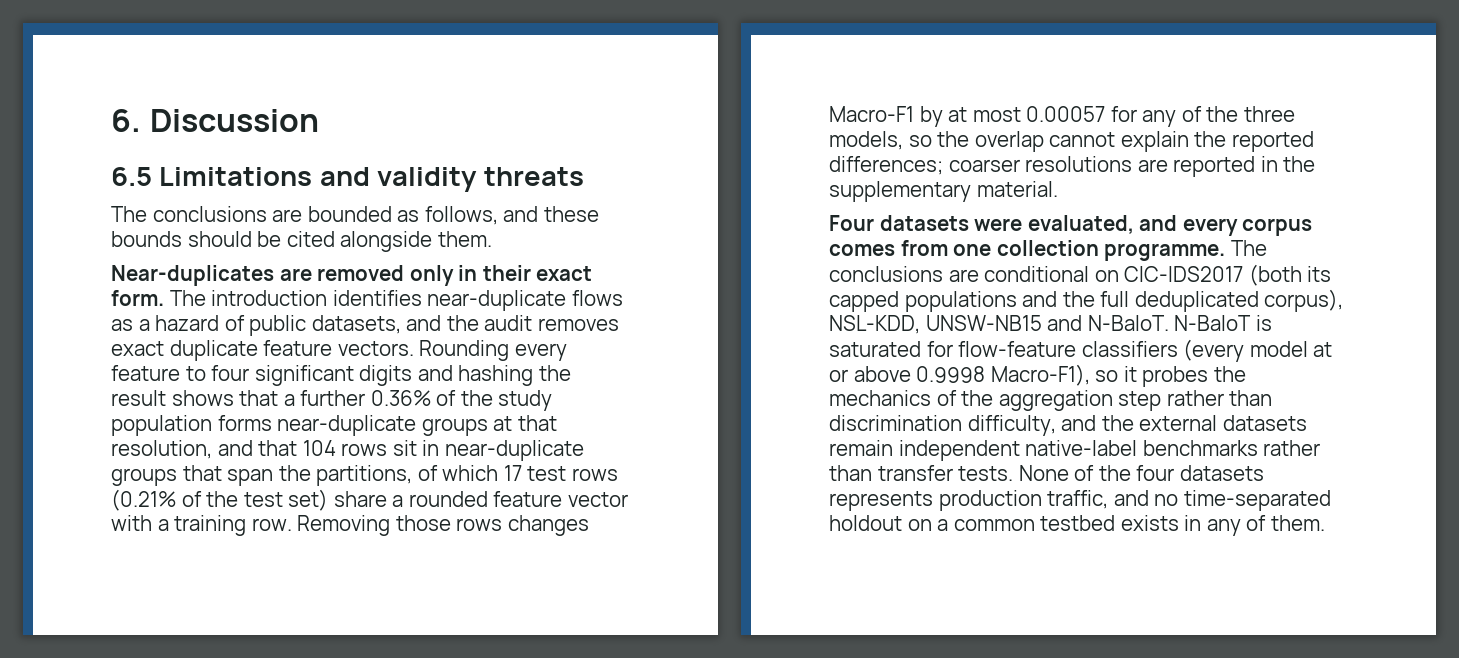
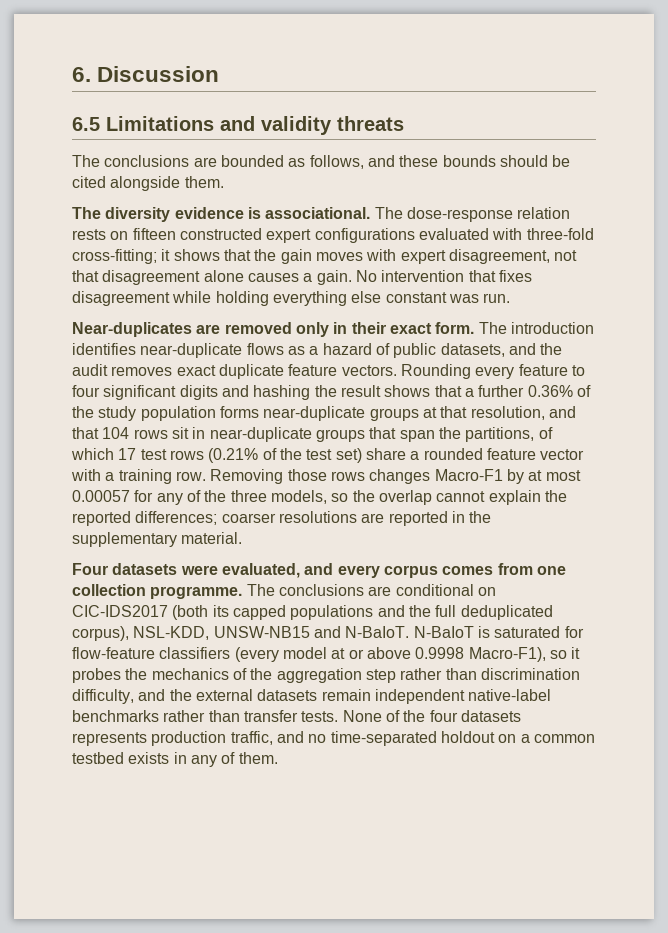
(492, 239) none -> [72,207,571,222] [72,228,594,243] [72,249,578,264] [72,270,532,285] [72,291,511,306] // The diversity evidence is associational. The dose-response relation rests on fifteen constructed expert configurations evaluated with three-fold cross-fitting; it shows that the gain moves with expert disagreement, not that disagreement alone causes a gain. No intervention that fixes disagreement while holding everything else constant was run.

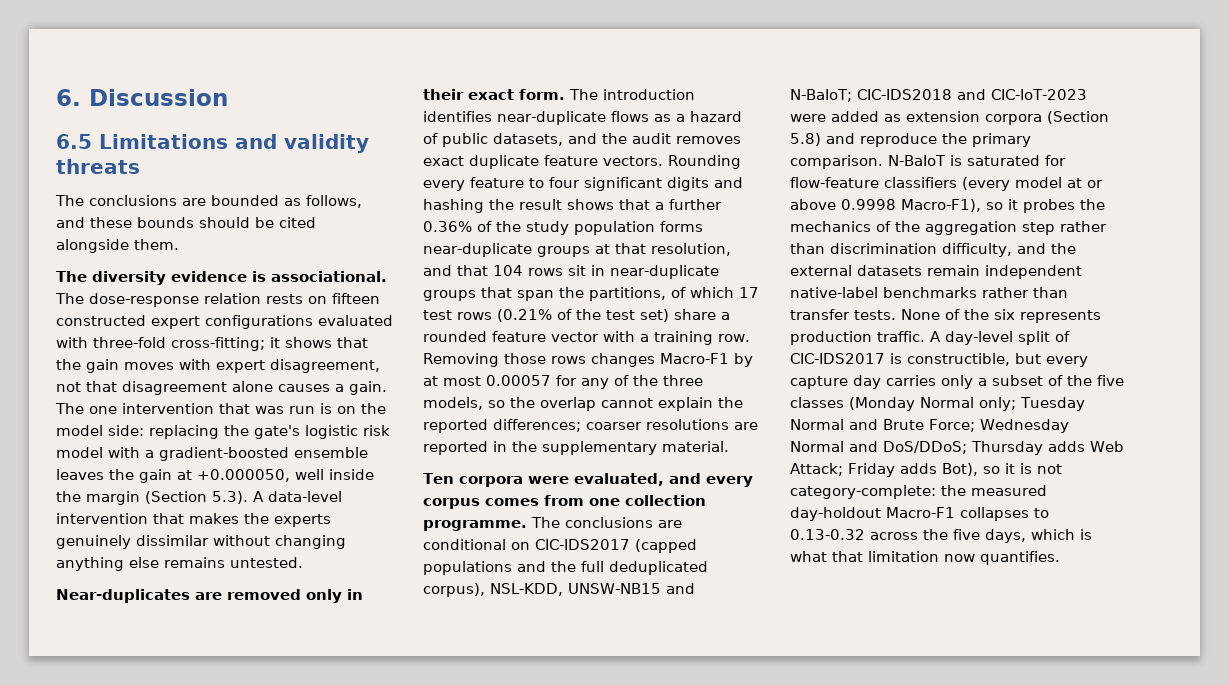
[355,270,532,282] [72,291,511,306] No intervention that fixes disagreement while holding everything else constant was run. -> [55,403,386,414] [56,425,390,439] [56,447,368,461] [56,469,374,483] [56,491,342,505] [56,513,331,527] [56,535,346,549] [56,557,303,571] The one intervention that was run is on the model side: replacing the gate's logistic risk model with a gradient-boosted ensemble leaves the gain at +0.000050, well inside the margin (Section 5.3). A data-level intervention that makes the experts genuinely dissimilar without changing anything else remains untested.
[72,563,178,575] Four datasets -> [423,473,523,487] Ten corpora
[172,605,286,620] (both its capped -> [635,539,697,553] (capped
[345,626,410,638] N-BaIoT. -> [790,89,1087,102] [790,111,1109,125] [790,133,1031,147] [790,155,883,169] N-BaIoT; CIC-IDS2018 and CIC-IoT-2023 were added as extension corpora (Section 5.8) and reproduce the primary comparison.
[429,710,521,722] [72,731,595,746] [72,752,278,767] four datasets represents production traffic, and no time-separated holdout on a common testbed exists in any of them. -> [994,309,1101,323] [790,331,1070,345] [790,353,1088,367] [790,375,1124,389] [790,397,1085,411] [790,419,1069,433] [790,441,1124,455] [790,463,1062,477] [790,485,1047,499] [790,507,1049,521] [790,529,1092,543] [790,551,1060,565] six represents production traffic. A day-level split of CIC-IDS2017 is constructible, but every capture day carries only a subset of the five classes (Monday Normal only; Tuesday Normal and Brute Force; Wednesday Normal and DoS/DDoS; Thursday adds Web Attack; Friday adds Bot), so it is not category-complete: the measured day-holdout Macro-F1 collapses to 0.13-0.32 across the five days, which is what that limitation now quantifies.

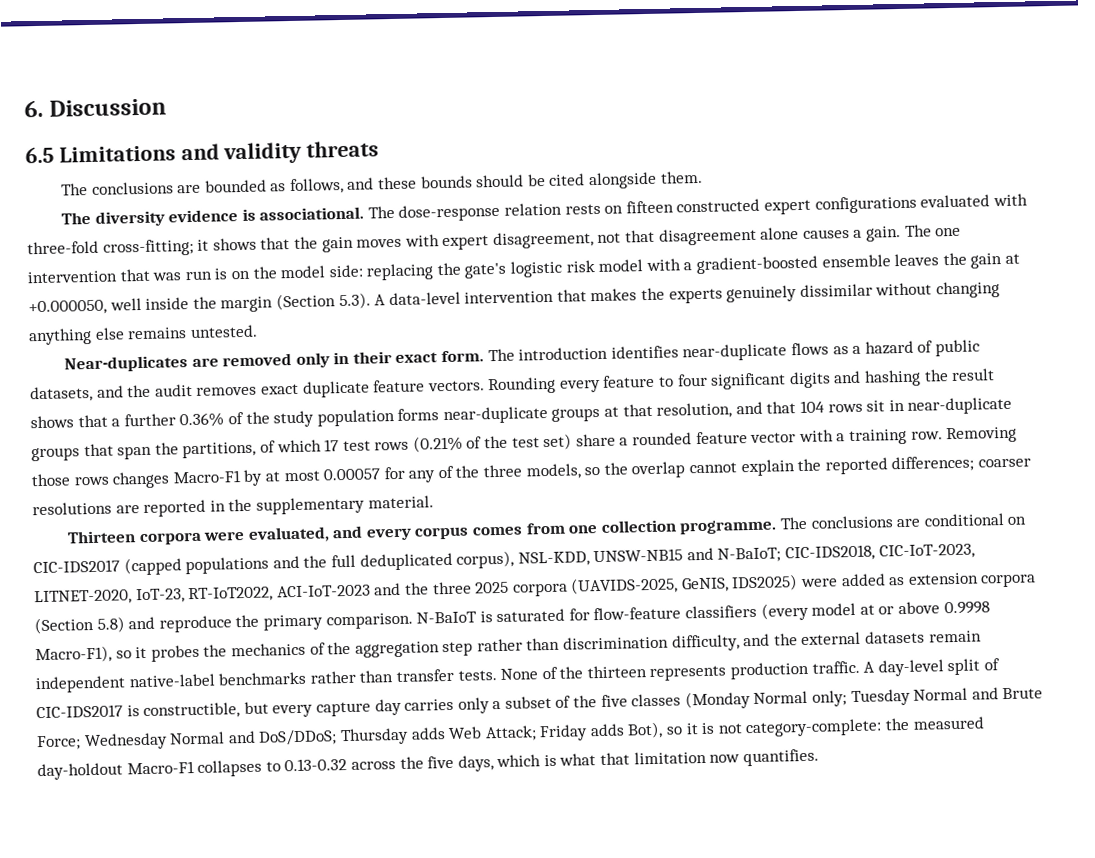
[423,473,454,484] Ten -> [66,530,136,544] Thirteen
[857,89,1087,100] CIC-IDS2018 and CIC-IoT-2023 -> [785,543,975,562] [34,574,799,606] CIC-IDS2018, CIC-IoT-2023, LITNET-2020, IoT-23, RT-IoT2022, ACI-IoT-2023 and the three 2025 corpora (UAVIDS-2025, GeNIS, IDS2025)
[994,309,1015,320] six -> [586,665,647,679] thirteen

